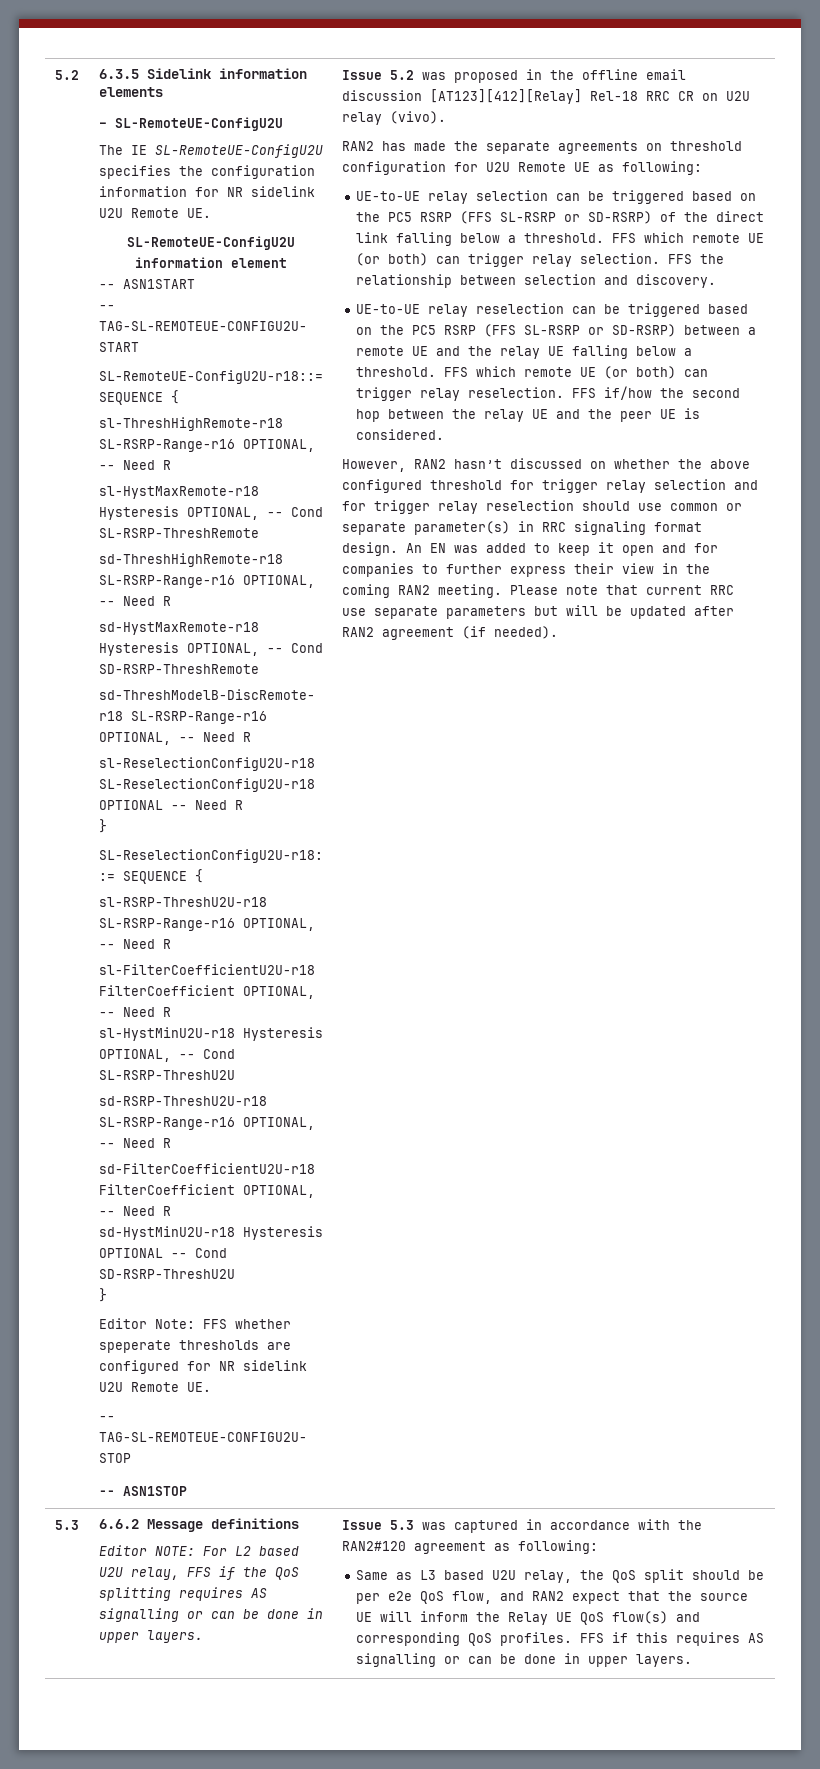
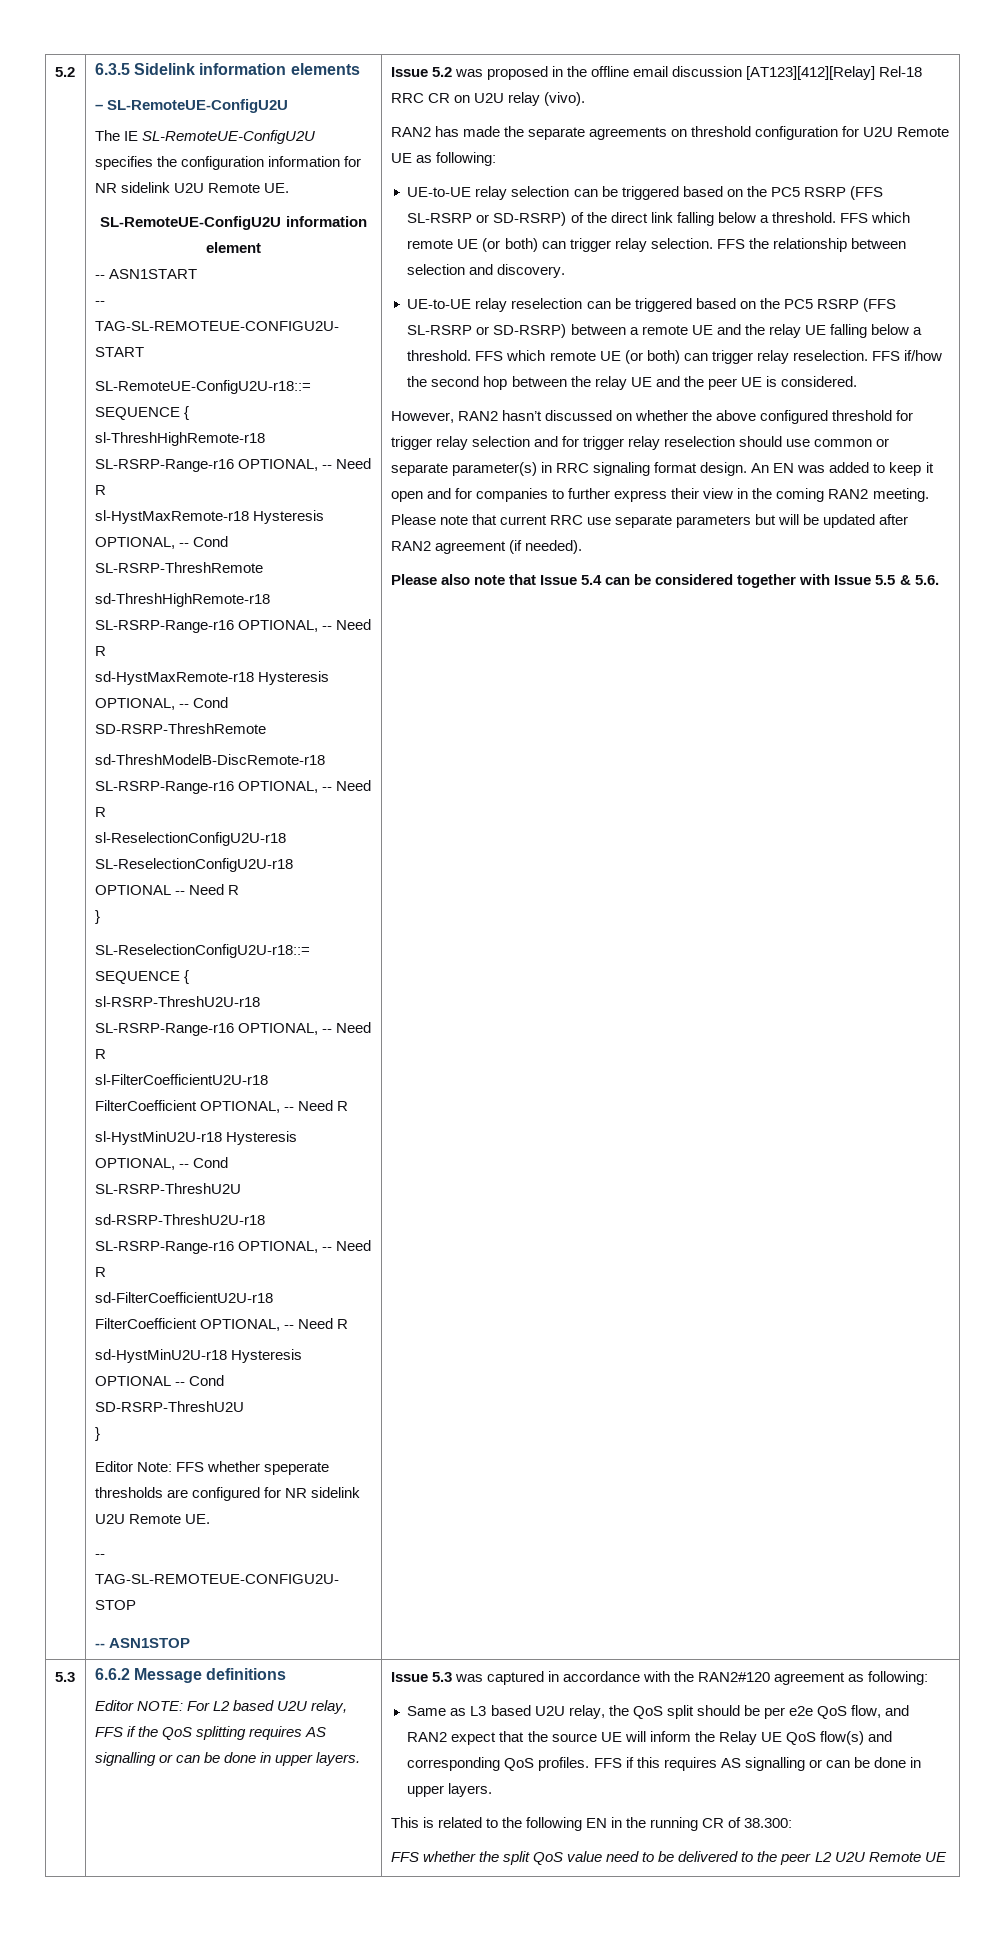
(558, 632) none -> [390,574,939,588] // Please also note that Issue 5.4 can be considered together with Issue 5.5 & 5.6.
(693, 1660) none -> [390,1817,793,1831] [390,1851,947,1865] // This is related to the following EN in the running CR of 38.300: // FFS whether the split QoS value need to be delivered to the peer L2 U2U Remote UE

